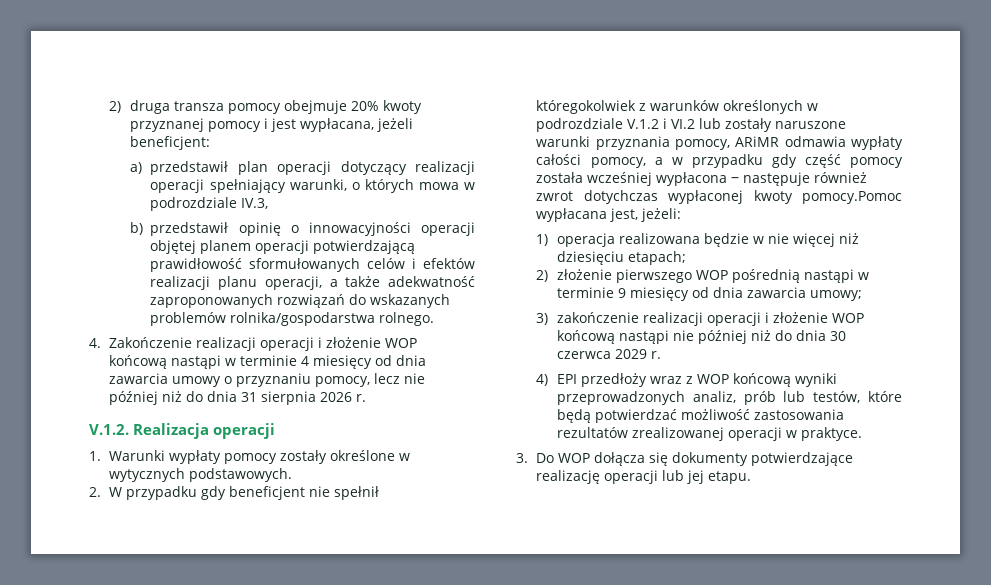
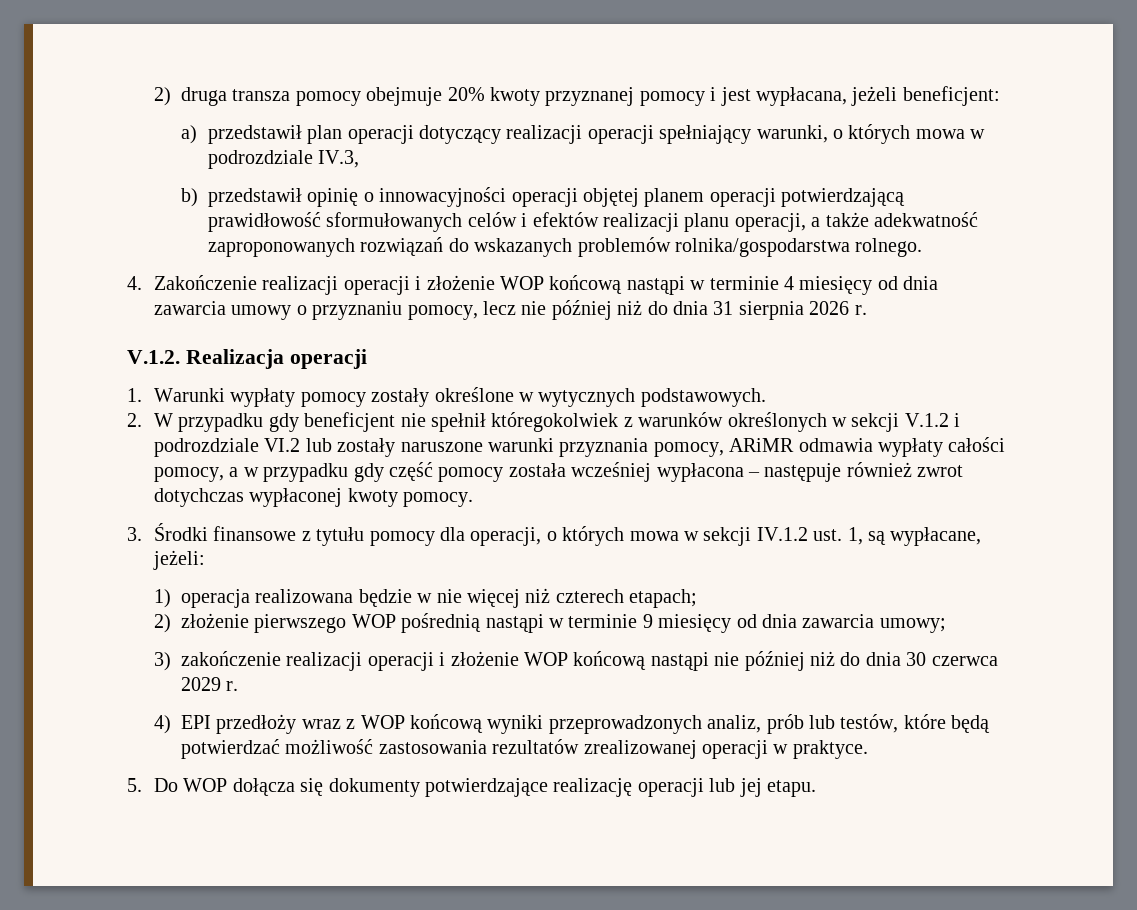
[536,118,624,132] podrozdziale -> [851,413,900,432] sekcji
(668, 123) none -> [153,438,259,457] podrozdziale
[802,191,902,204] [536,208,639,222] pomocy.Pomoc wypłacana jest, -> [403,492,474,507] [127,523,982,546] pomocy. // 3. Środki finansowe z tytułu pomocy dla operacji, o których mowa w sekcji IV.1.2 ust. 1, są wypłacane,
[556,251,624,265] dziesięciu -> [555,589,624,603] czterech
[516,453,528,463] 3. -> [127,778,142,792] 5.

